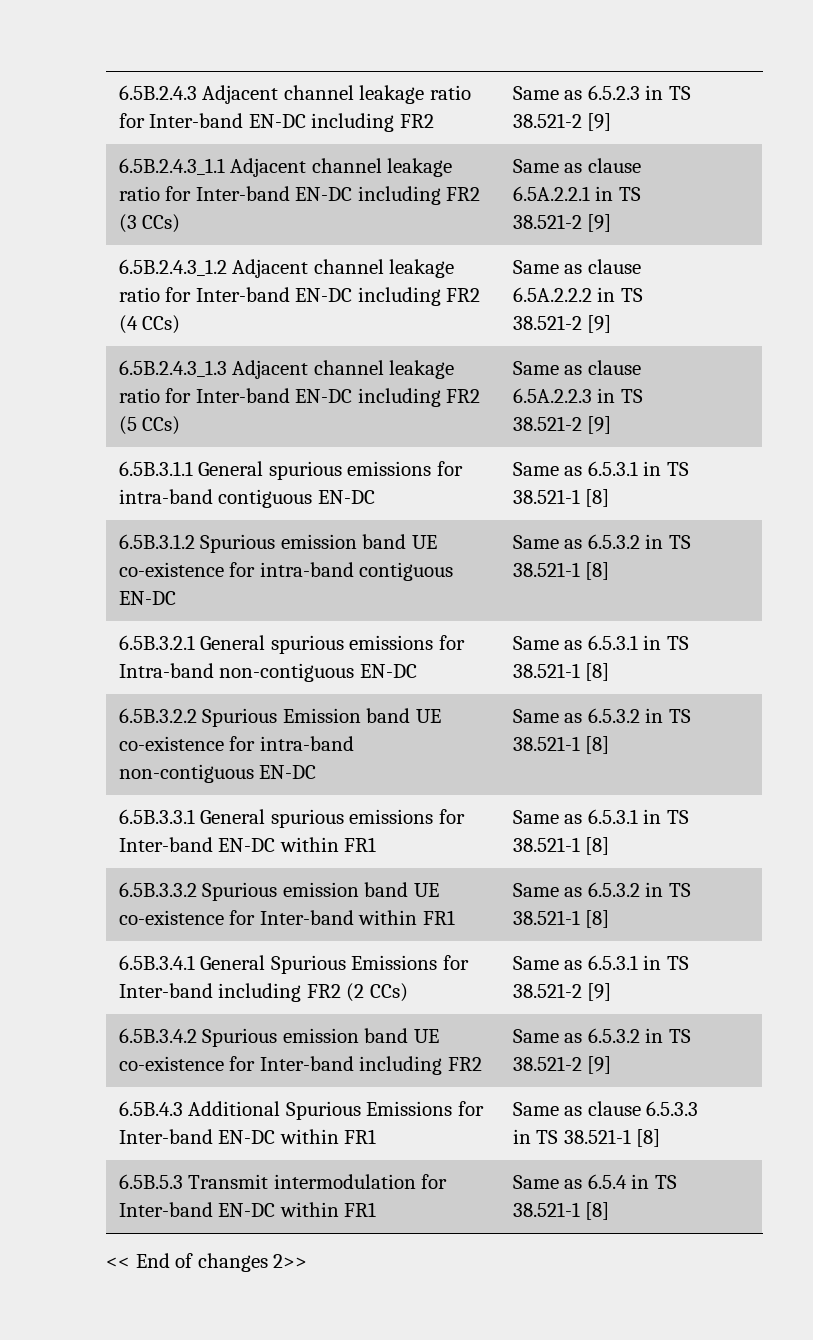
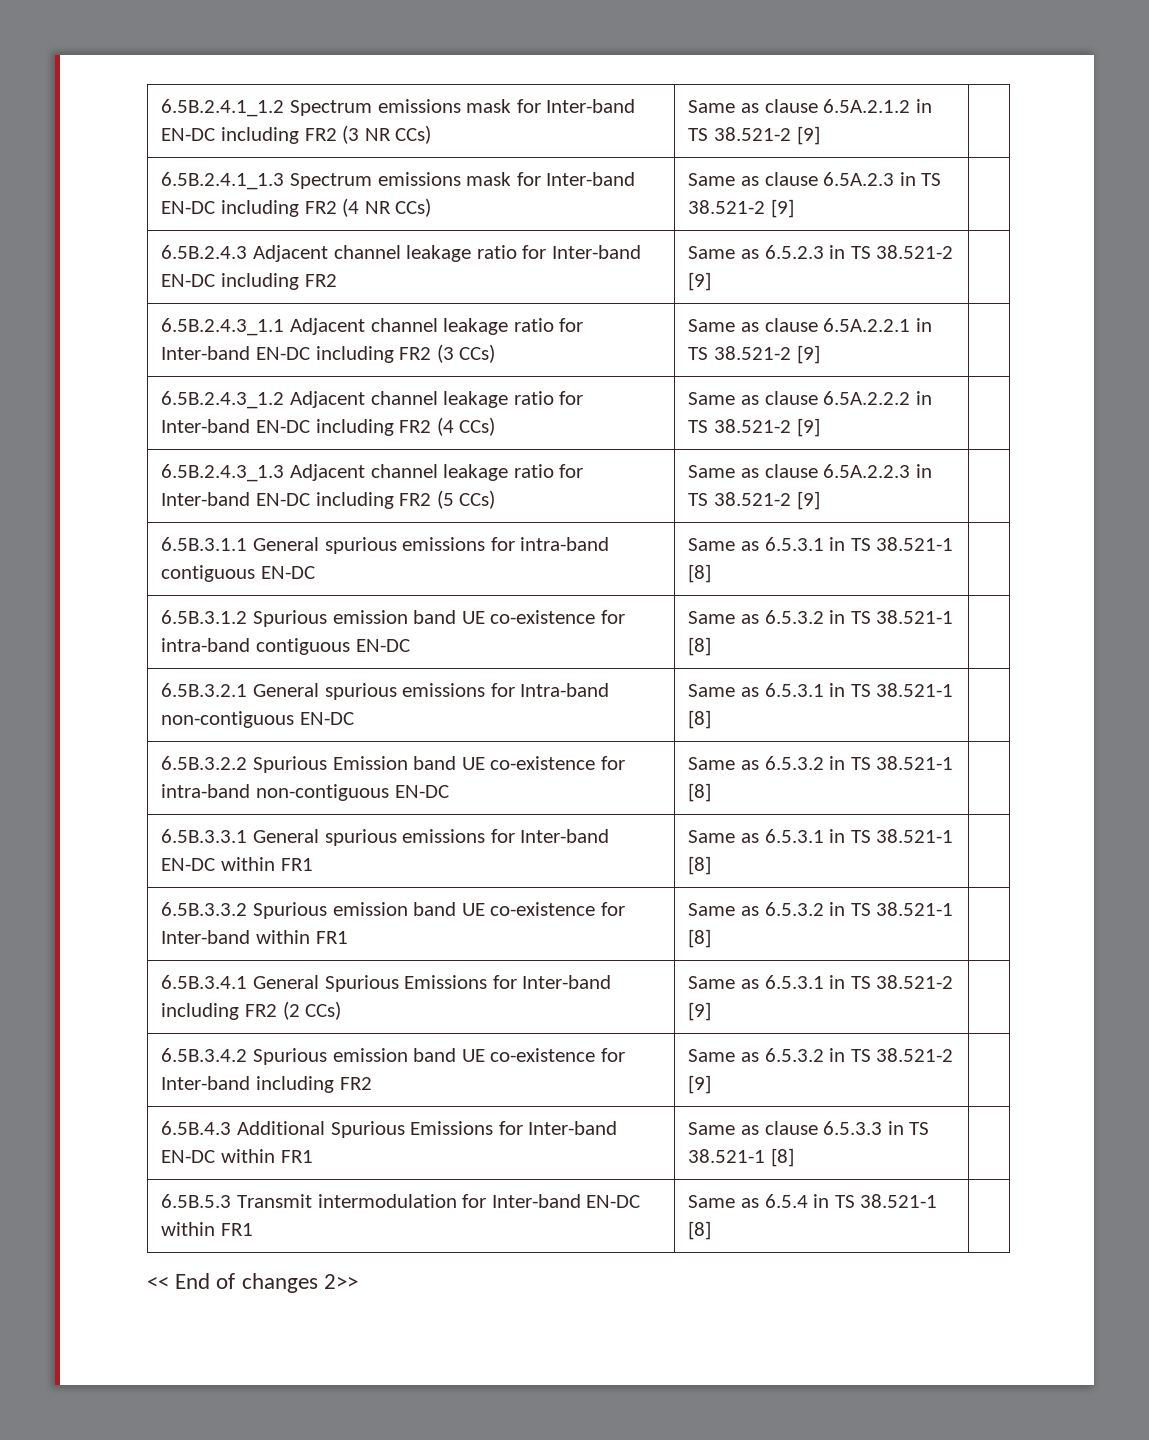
(118, 92) none -> [161,99,636,117] [161,125,432,144] [688,99,932,113] [688,126,820,145] [161,172,636,190] [161,198,432,217] [688,172,942,186] [688,199,794,218] 6.5B.2.4.1_1.2 Spectrum emissions mask for Inter-band EN-DC including FR2 (3 NR CCs) | Same as clause 6.5A.2.1.2 in TS 38.521-2 [9] | // 6.5B.2.4.1_1.3 Spectrum emissions mask for Inter-band EN-DC including FR2 (4 NR CCs) | Same as clause 6.5A.2.3 in TS 38.521-2 [9] | //

